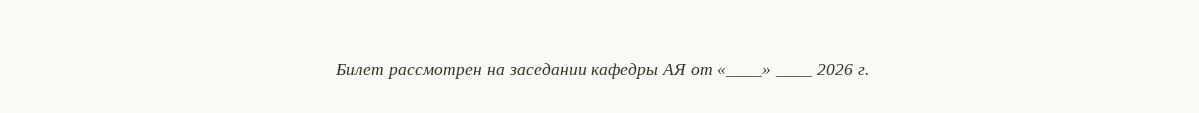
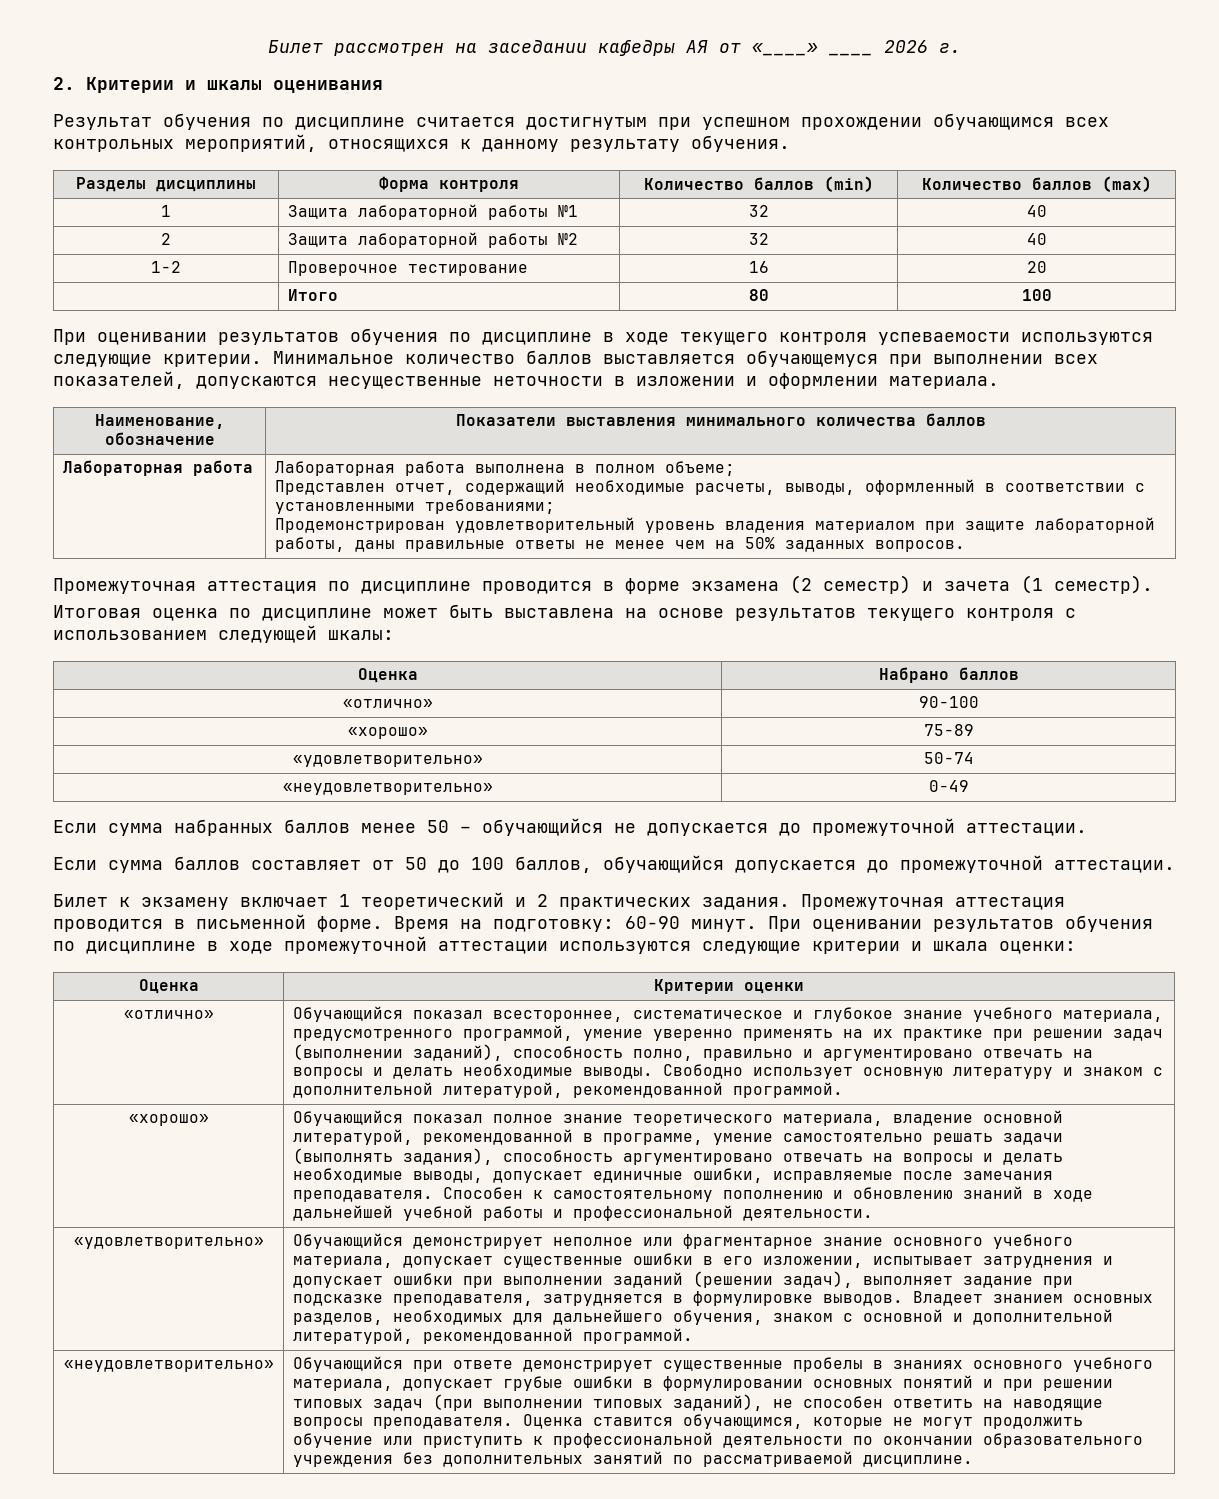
(869, 71) none -> [53,77,383,93] [53,113,1109,130] [53,134,790,152] [76,177,256,192] [379,176,519,192] [643,176,874,192] [921,176,1152,192] [161,205,171,217] [287,204,578,220] [748,205,769,217] [1026,205,1047,217] [161,233,171,245] [287,232,578,248] [748,233,769,245] [1026,233,1047,245] [151,261,181,273] [287,261,528,276] [748,261,769,273] [1026,261,1047,273] [287,289,338,301] [748,289,769,301] [1021,289,1052,301] [53,328,1153,345] [53,350,1098,367] [53,371,999,389] [94,414,225,429] [104,432,215,445] [455,413,986,426] [62,460,253,476] [274,461,735,476] [274,479,1145,495] [274,499,555,514] [274,517,1155,533] [274,537,965,552] [53,575,1153,594] [53,604,1076,621] [53,625,394,643] [357,668,418,683] [878,667,1019,683] [342,699,433,708] [918,696,979,708] [347,727,428,739] [923,724,974,736] [292,755,483,767] [923,752,974,764] [282,783,493,795] [928,780,969,792] [53,818,1087,836] [53,855,1175,873] [53,892,1065,910] [53,914,1153,932] [53,936,1076,954] [138,979,199,994] [654,979,804,994] [123,1010,214,1019] [292,1006,1163,1022] [292,1025,1163,1041] [292,1044,1093,1061] [292,1064,1163,1079] [292,1082,843,1098] [128,1114,209,1126] [292,1110,1063,1126] [292,1129,1063,1145] [292,1148,1063,1165] [292,1168,1053,1183] [292,1186,1093,1202] [292,1205,873,1221] [73,1237,264,1249] [292,1233,1073,1249] [292,1253,1113,1268] [292,1271,1073,1288] [292,1291,1153,1306] [292,1309,1113,1325] [292,1328,693,1344] [63,1360,274,1372] [292,1356,1153,1372] [292,1375,1113,1391] [292,1394,1103,1411] [292,1414,1083,1429] [292,1432,1143,1448] [292,1451,973,1467] // 2. Критерии и шкалы оценивания // Результат обучения по дисциплине считается достигнутым при успешном прохождении обучающимся всех контрольных мероприятий, относящихся к данному результату обучения. // Разделы дисциплины | Форма контроля | Количество баллов (min) | Количество баллов (max) // 1 | Защита лабораторной работы №1 | 32 | 40 // 2 | Защита лабораторной работы №2 | 32 | 40 // 1-2 | Проверочное тестирование | 16 | 20 // | Итого | 80 | 100 // При оценивании результатов обучения по дисциплине в ходе текущего контроля успеваемости используются следующие критерии. Минимальное количество баллов выставляется обучающемуся при выполнении всех показателей, допускаются несущественные неточности в изложении и оформлении материала. // Наименование, обозначение | Показатели выставления минимального количества баллов // Лабораторная работа | Лабораторная работа выполнена в полном объеме; // Представлен отчет, содержащий необходимые расчеты, выводы, оформленный в соответствии с установленными требованиями; // Продемонстрирован удовлетворительный уровень владения материалом при защите лабораторной работы, даны правильные ответы не менее чем на 50% заданных вопросов. // Промежуточная аттестация по дисциплине проводится в форме экзамена (2 семестр) и зачета (1 семестр). // Итоговая оценка по дисциплине может быть выставлена на основе результатов текущего контроля с использованием следующей шкалы: // Оценка | Набрано баллов // «отлично» | 90-100 // «хорошо» | 75-89 // «удовлетворительно» | 50-74 // «неудовлетворительно» | 0-49 // Если сумма набранных баллов менее 50 – обучающийся не допускается до промежуточной аттестации. // Если сумма баллов составляет от 50 до 100 баллов, обучающийся допускается до промежуточной аттестации. // Билет к экзамену включает 1 теоретический и 2 практических задания. Промежуточная аттестация проводится в письменной форме. Время на подготовку: 60-90 минут. При оценивании результатов обучения по дисциплине в ходе промежуточной аттестации используются следующие критерии и шкала оценки: // Оценка | Критерии оценки // «отлично» | Обучающийся показал всестороннее, систематическое и глубокое знание учебного материала, предусмотренного программой, умение уверенно применять на их практике при решении задач (выполнении заданий), способность полно, правильно и аргументировано отвечать на вопросы и делать необходимые выводы. Свободно использует основную литературу и знаком с дополнительной литературой, рекомендованной программой. // «хорошо» | Обучающийся показал полное знание теоретического материала, владение основной литературой, рекомендованной в программе, умение самостоятельно решать задачи (выполнять задания), способность аргументировано отвечать на вопросы и делать необходимые выводы, допускает единичные ошибки, исправляемые после замечания преподавателя. Способен к самостоятельному пополнению и обновлению знаний в ходе дальнейшей учебной работы и профессиональной деятельности. // «удовлетворительно» | Обучающийся демонстрирует неполное или фрагментарное знание основного учебного материала, допускает существенные ошибки в его изложении, испытывает затруднения и допускает ошибки при выполнении заданий (решении задач), выполняет задание при подсказке преподавателя, затрудняется в формулировке выводов. Владеет знанием основных разделов, необходимых для дальнейшего обучения, знаком с основной и дополнительной литературой, рекомендованной программой. // «неудовлетворительно» | Обучающийся при ответе демонстрирует существенные пробелы в знаниях основного учебного материала, допускает грубые ошибки в формулировании основных понятий и при решении типовых задач (при выполнении типовых заданий), не способен ответить на наводящие вопросы преподавателя. Оценка ставится обучающимся, которые не могут продолжить обучение или приступить к профессиональной деятельности по окончании образовательного учреждения без дополнительных занятий по рассматриваемой дисциплине.

